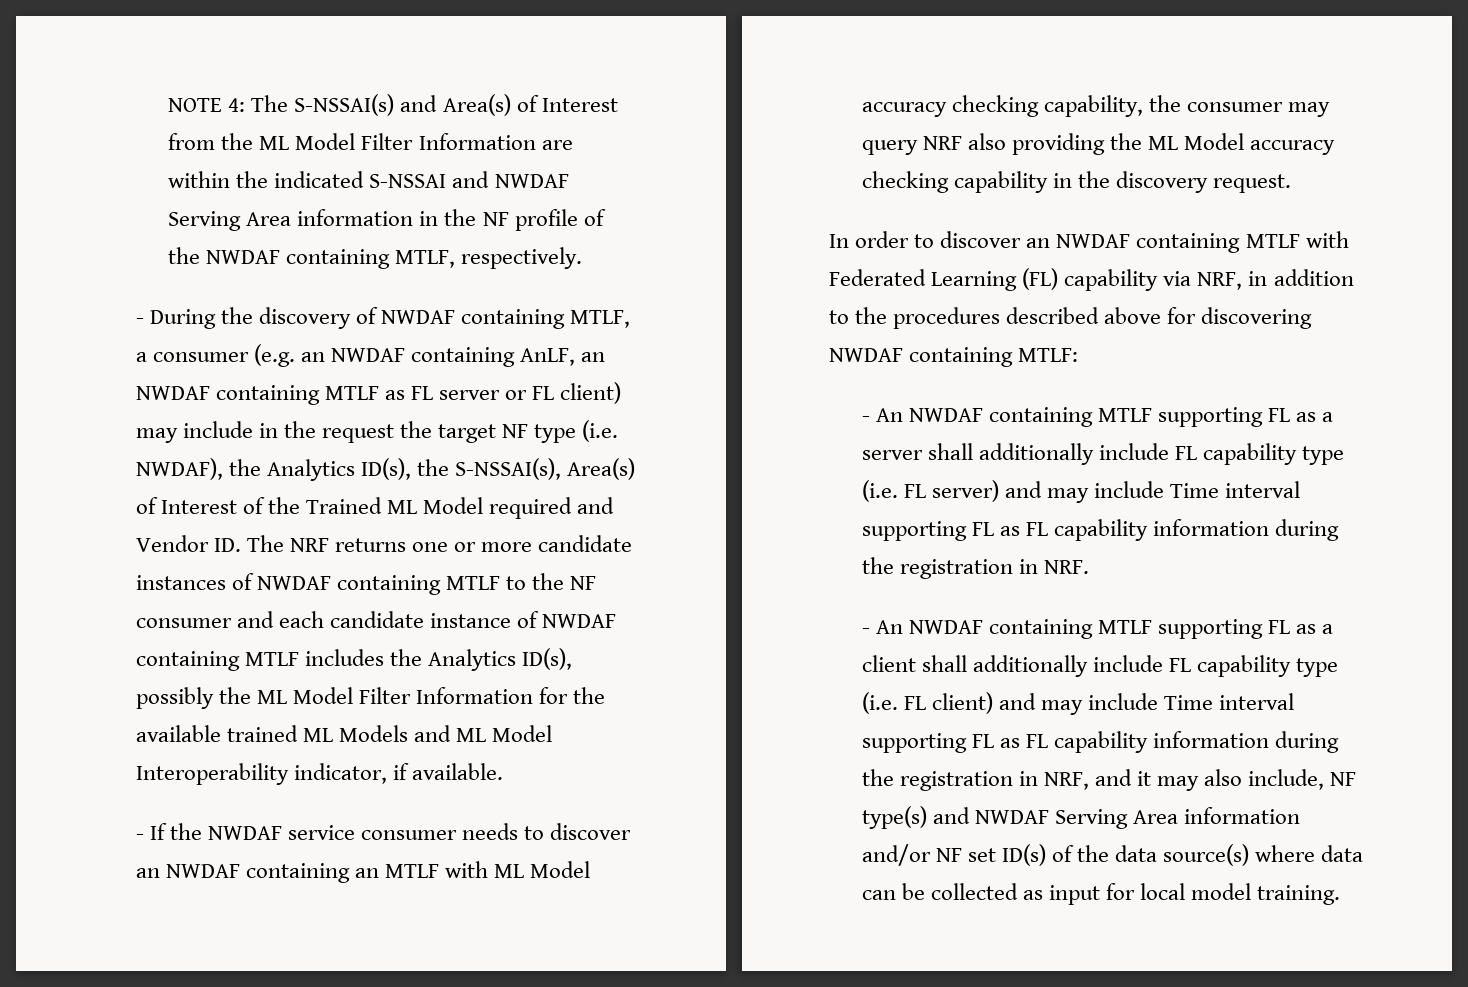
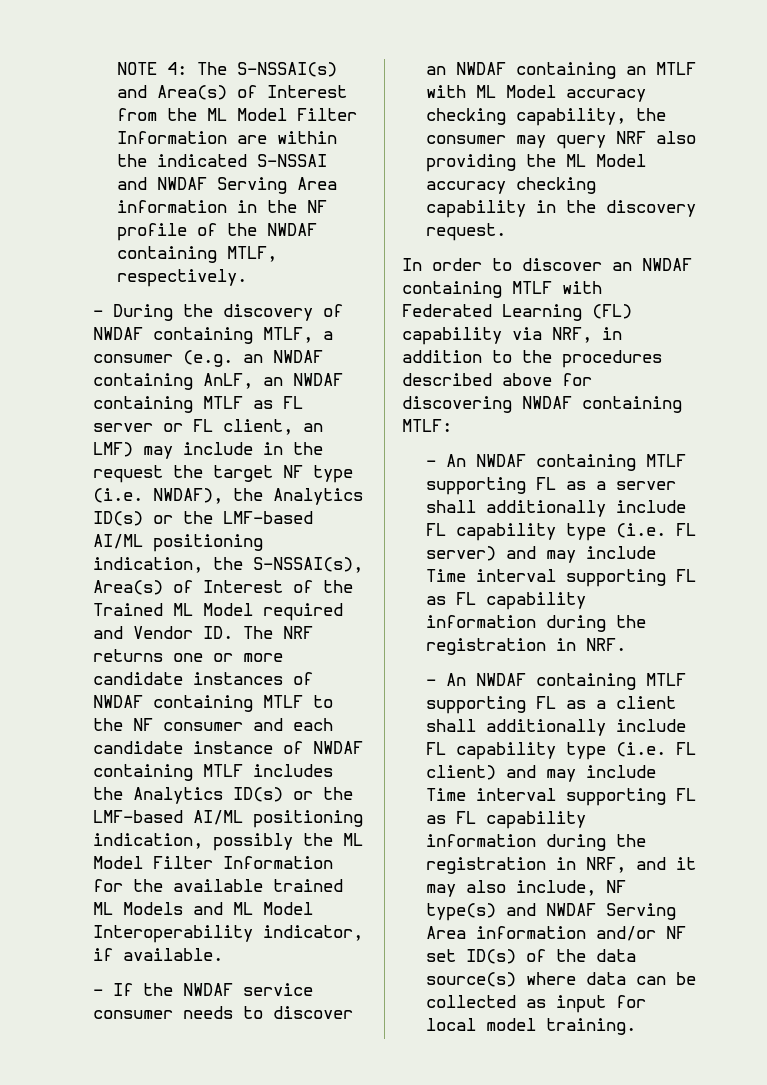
[560,382,622,404] client) -> [222,419,323,435] [92,442,133,457] client, an LMF)
[360,458,411,480] ID(s), -> [92,511,313,526] [92,534,263,552] [92,557,203,573] ID(s) or the LMF-based AI/ML positioning indication,
[521,648,572,670] ID(s), -> [232,787,353,802] [92,810,363,828] [92,833,203,849] ID(s) or the LMF-based AI/ML positioning indication,

